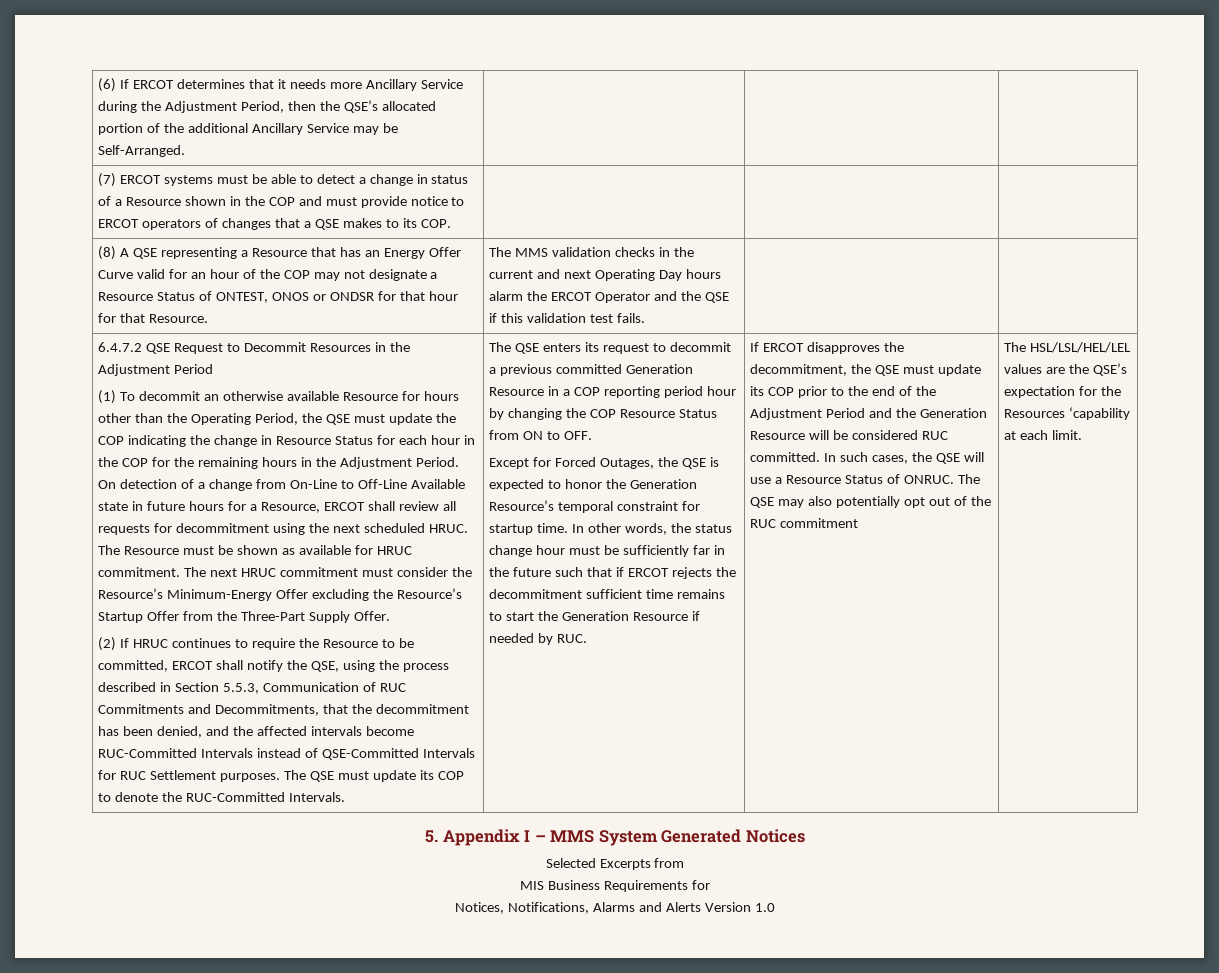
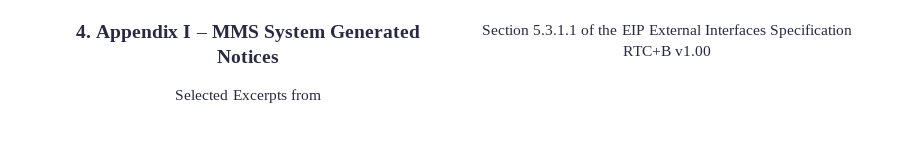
[98,78,463,92] [98,100,436,113] [98,123,398,135] [98,145,186,157] [98,173,469,187] [98,196,465,208] [98,218,451,230] [98,246,461,260] [98,269,438,281] [98,291,458,303] [98,313,209,323] [489,247,694,257] [489,269,721,281] [489,291,729,303] [489,313,646,323] [98,342,410,354] [98,364,214,376] [98,390,459,404] [98,413,456,425] [98,435,475,447] [98,457,459,469] [98,479,465,491] [98,501,456,513] [98,523,468,535] [98,545,412,555] [98,567,472,577] [98,588,462,601] [98,611,390,623] [98,637,414,651] [98,660,449,672] [98,682,406,694] [98,704,469,716] [98,726,414,738] [98,748,475,760] [98,770,464,782] [98,792,346,802] [489,342,731,354] [489,364,694,376] [489,386,736,398] [489,408,717,420] [489,430,593,440] [489,457,719,469] [489,479,698,491] [489,500,701,513] [489,523,732,535] [489,545,725,557] [489,567,736,579] [489,589,726,599] [489,611,700,621] [489,633,588,645] [750,342,905,354] [750,364,982,376] [750,386,936,398] [750,408,988,420] [750,430,949,440] [750,452,984,464] [750,474,980,484] [750,496,991,508] [750,518,859,528] [1004,342,1132,353] [1004,363,1128,376] [1004,386,1122,398] [1004,407,1131,420] [1004,430,1083,440] [425,830,439,843] (6) If ERCOT determines that it needs more Ancillary Service during the Adjustment Period, then the QSE’s allocated portion of the additional Ancillary Service may be Self-Arranged. | | | // (7) ERCOT systems must be able to detect a change in status of a Resource shown in the COP and must provide notice to ERCOT operators of changes that a QSE makes to its COP. | | | // (8) A QSE representing a Resource that has an Energy Offer Curve valid for an hour of the COP may not designate a Resource Status of ONTEST, ONOS or ONDSR for that hour for that Resource. | The MMS validation checks in the current and next Operating Day hours alarm the ERCOT Operator and the QSE if this validation test fails. | | // 6.4.7.2 QSE Request to Decommit Resources in the Adjustment Period // (1) To decommit an otherwise available Resource for hours other than the Operating Period, the QSE must update the COP indicating the change in Resource Status for each hour in the COP for the remaining hours in the Adjustment Period. On detection of a change from On-Line to Off-Line Available state in future hours for a Resource, ERCOT shall review all requests for decommitment using the next scheduled HRUC. The Resource must be shown as available for HRUC commitment. The next HRUC commitment must consider the Resource’s Minimum-Energy Offer excluding the Resource’s Startup Offer from the Three-Part Supply Offer. // (2) If HRUC continues to require the Resource to be committed, ERCOT shall notify the QSE, using the process described in Section 5.5.3, Communication of RUC Commitments and Decommitments, that the decommitment has been denied, and the affected intervals become RUC-Committed Intervals instead of QSE-Committed Intervals for RUC Settlement purposes. The QSE must update its COP to denote the RUC-Committed Intervals. | The QSE enters its request to decommit a previous committed Generation Resource in a COP reporting period hour by changing the COP Resource Status from ON to OFF. // Except for Forced Outages, the QSE is expected to honor the Generation Resource’s temporal constraint for startup time. In other words, the status change hour must be sufficiently far in the future such that if ERCOT rejects the decommitment sufficient time remains to start the Generation Resource if needed by RUC. | If ERCOT disapproves the decommitment, the QSE must update its COP prior to the end of the Adjustment Period and the Generation Resource will be considered RUC committed. In such cases, the QSE will use a Resource Status of ONRUC. The QSE may also potentially opt out of the RUC commitment | The HSL/LSL/HEL/LEL values are the QSE’s expectation for the Resources ‘capability at each limit. // 5. -> [75,25,91,38] 4.
[520,880,710,892] [455,902,775,914] MIS Business Requirements for // Notices, Notifications, Alarms and Alerts Version 1.0 -> [481,24,853,38] [622,46,712,56] Section 5.3.1.1 of the EIP External Interfaces Specification RTC+B v1.00

